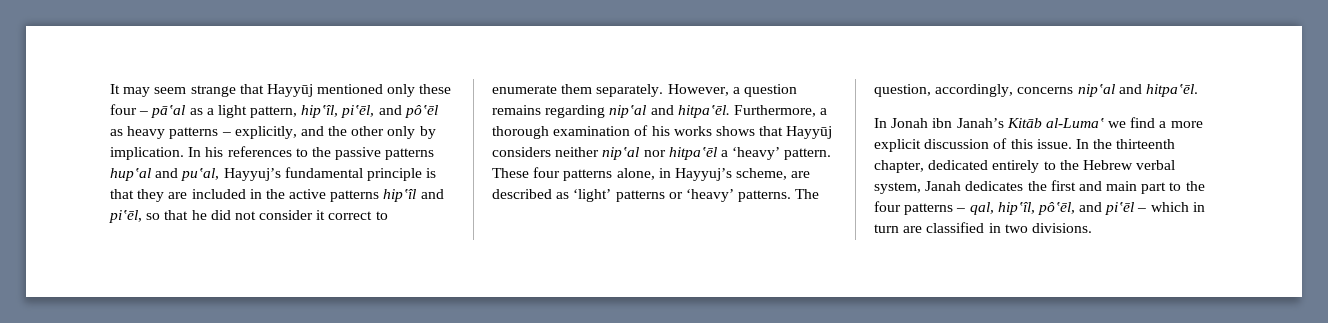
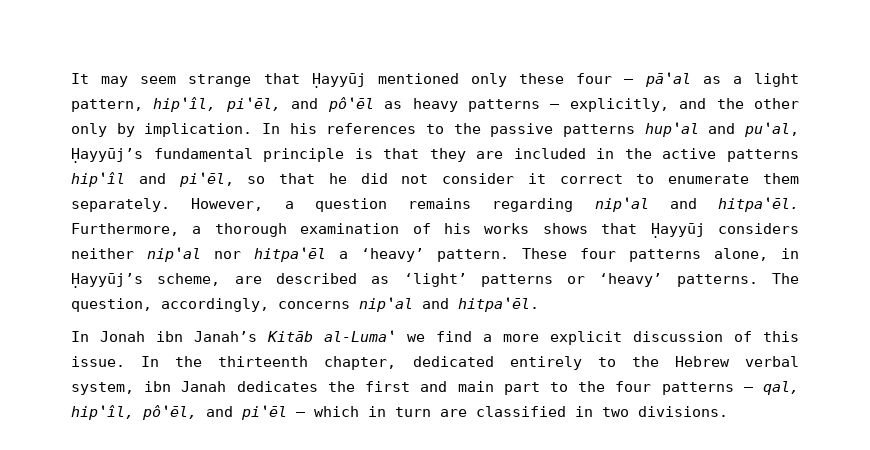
[266,84,313,97] Hayyūj -> [311,73,366,88] Ḥayyūj
[223,168,281,181] Hayyuj’s -> [71,148,143,163] Ḥayyūj’s
[786,126,833,139] Hayyūj -> [650,223,705,238] Ḥayyūj
[674,168,732,181] Hayyuj’s -> [71,273,143,288] Ḥayyūj’s
(921, 188) none -> [144,381,172,392] ibn

